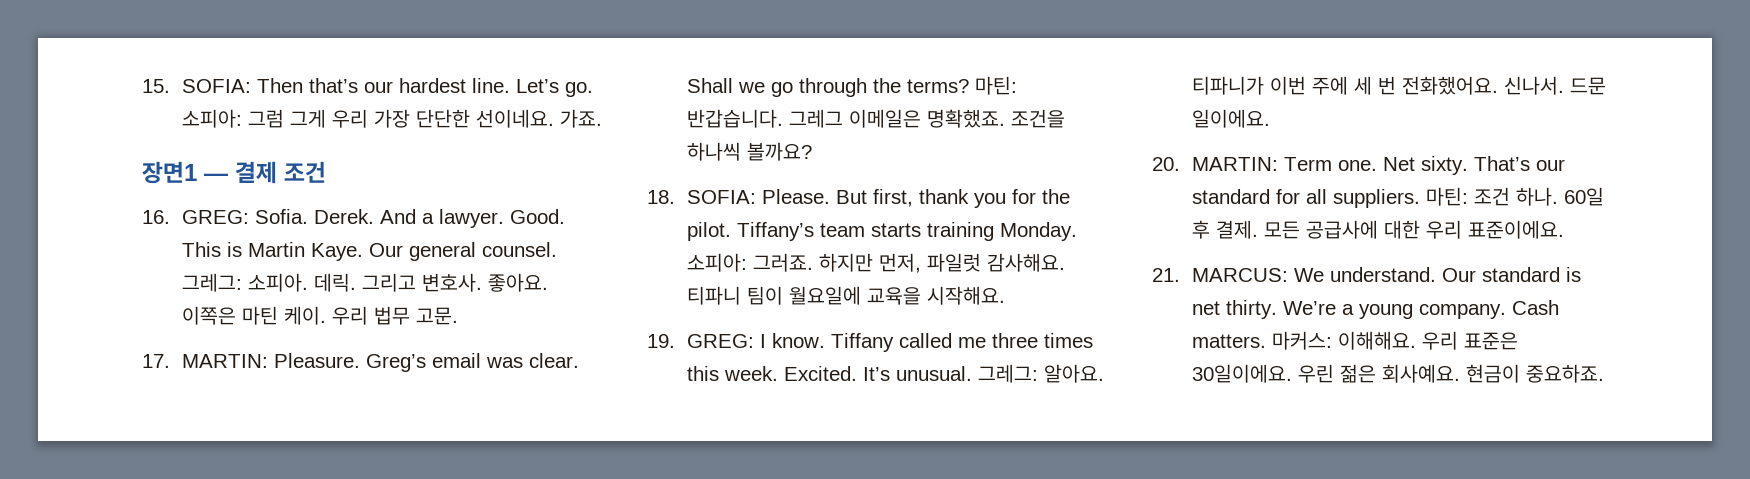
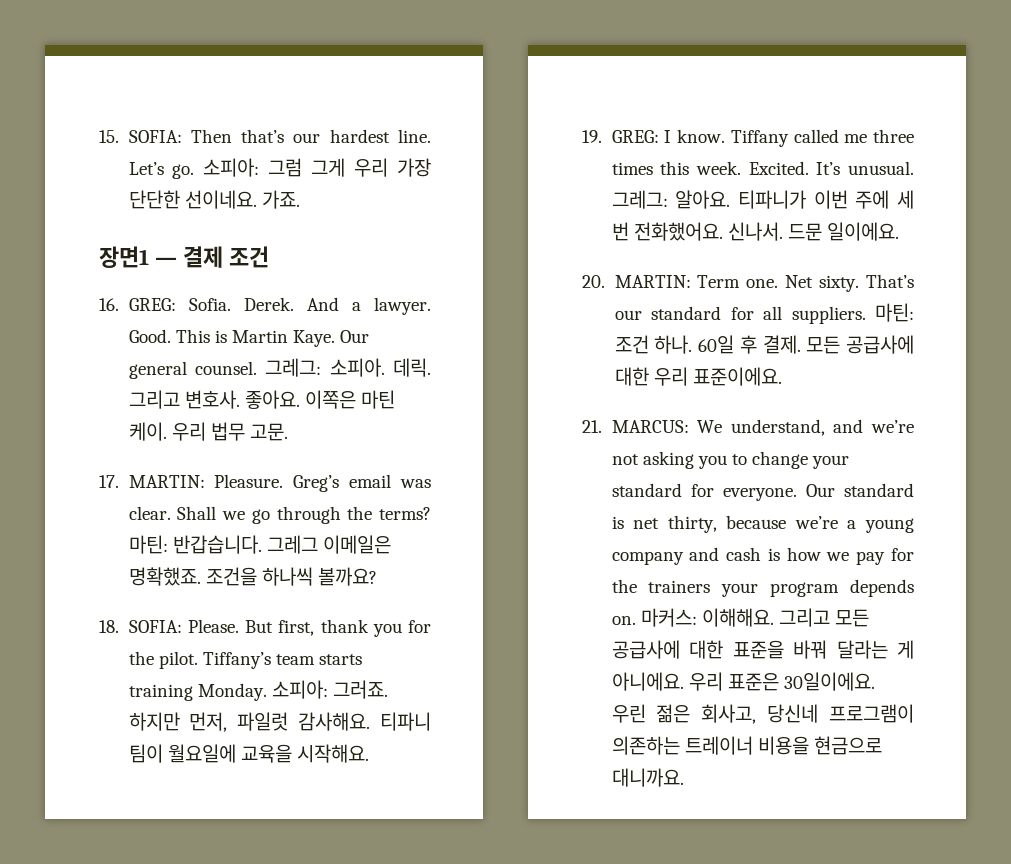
[1330,267,1582,282] [1192,300,1560,319] [1192,331,1417,350] understand. Our standard is net thirty. We’re a young company. Cash matters. 마커스: 이해해요. -> [730,419,914,436] [611,451,850,469] [611,483,914,501] [611,515,914,533] [611,547,914,565] [611,579,914,597] [611,608,870,627] [611,640,914,659] [611,672,684,691] understand, and we’re not asking you to change your standard for everyone. Our standard is net thirty, because we’re a young company and cash is how we pay for the trainers your program depends on. 마커스: 이해해요. 그리고 모든 공급사에 대한 표준을 바꿔 달라는 게 아니에요.
[1382,364,1605,383] 회사예요. 현금이 중요하죠. -> [701,704,914,724] [611,736,882,755] [611,768,684,787] 회사고, 당신네 프로그램이 의존하는 트레이너 비용을 현금으로 대니까요.

